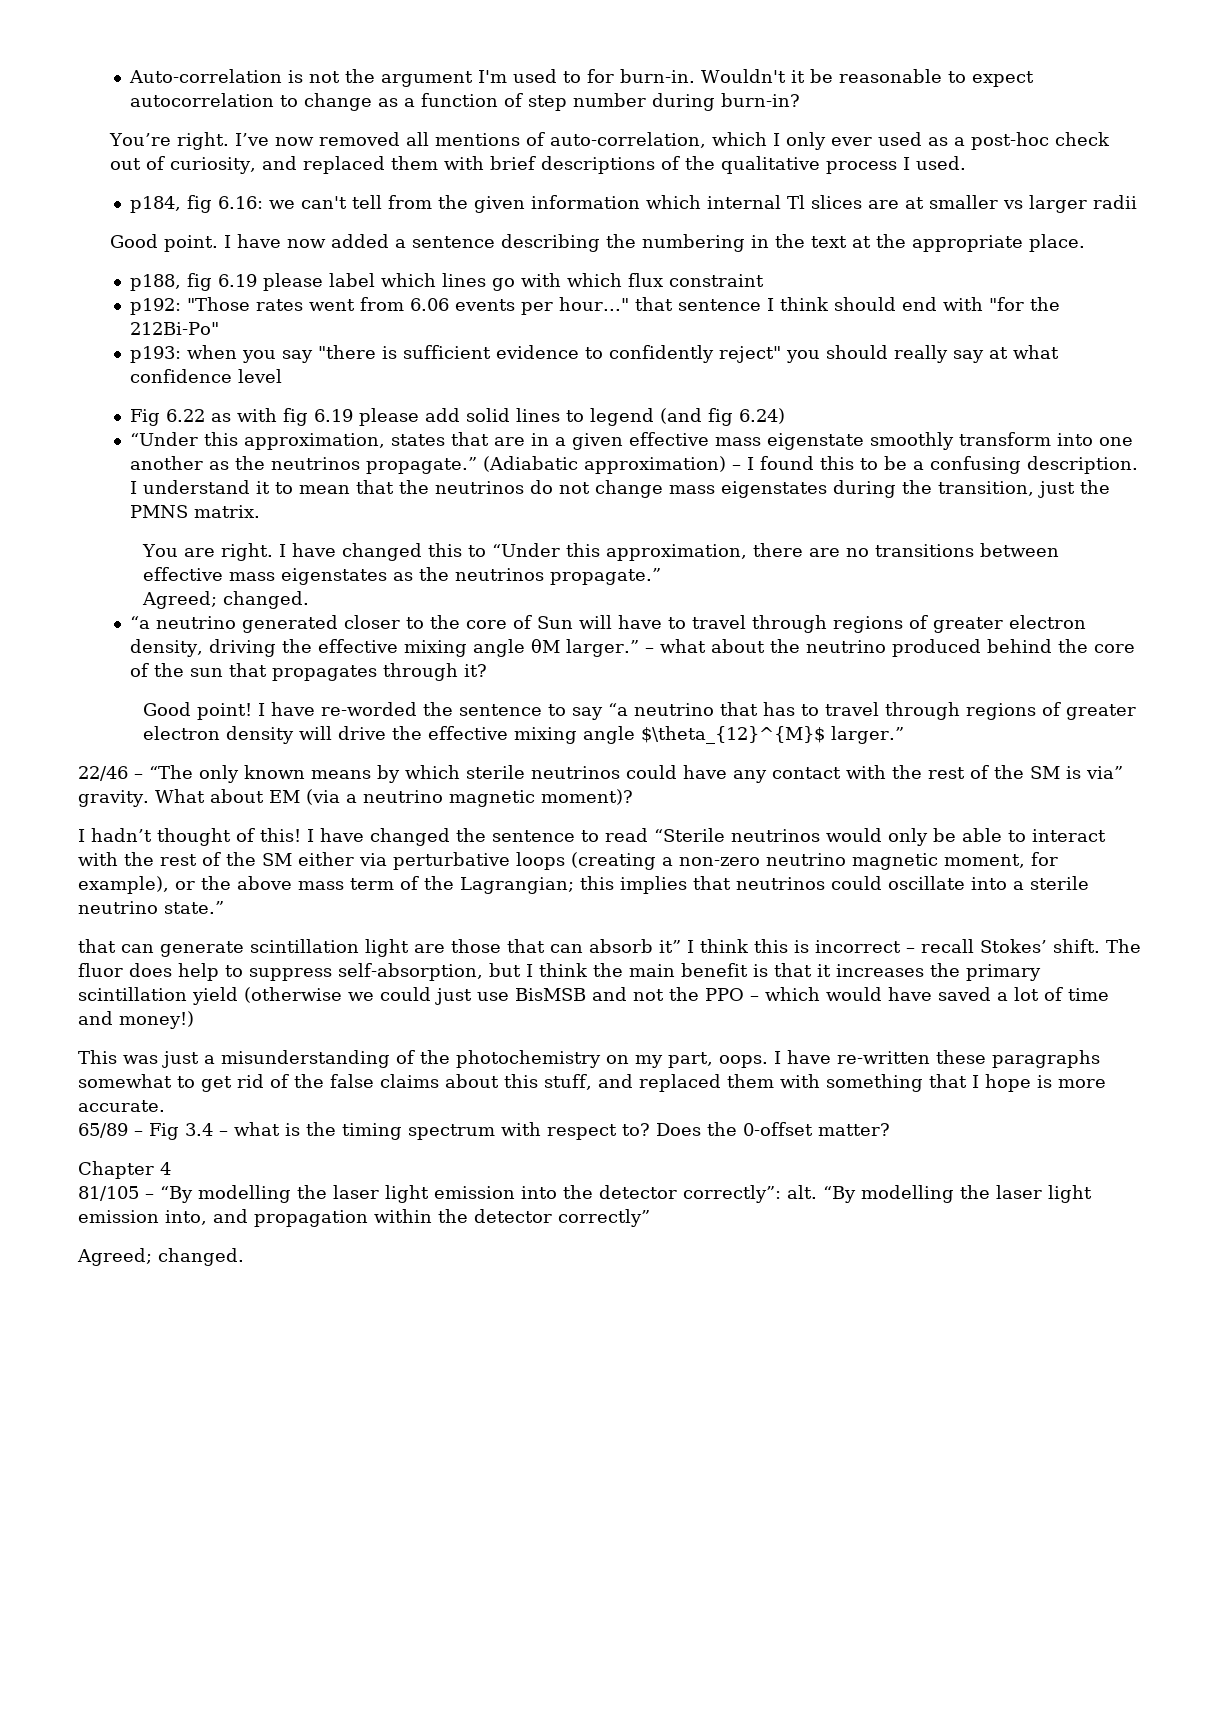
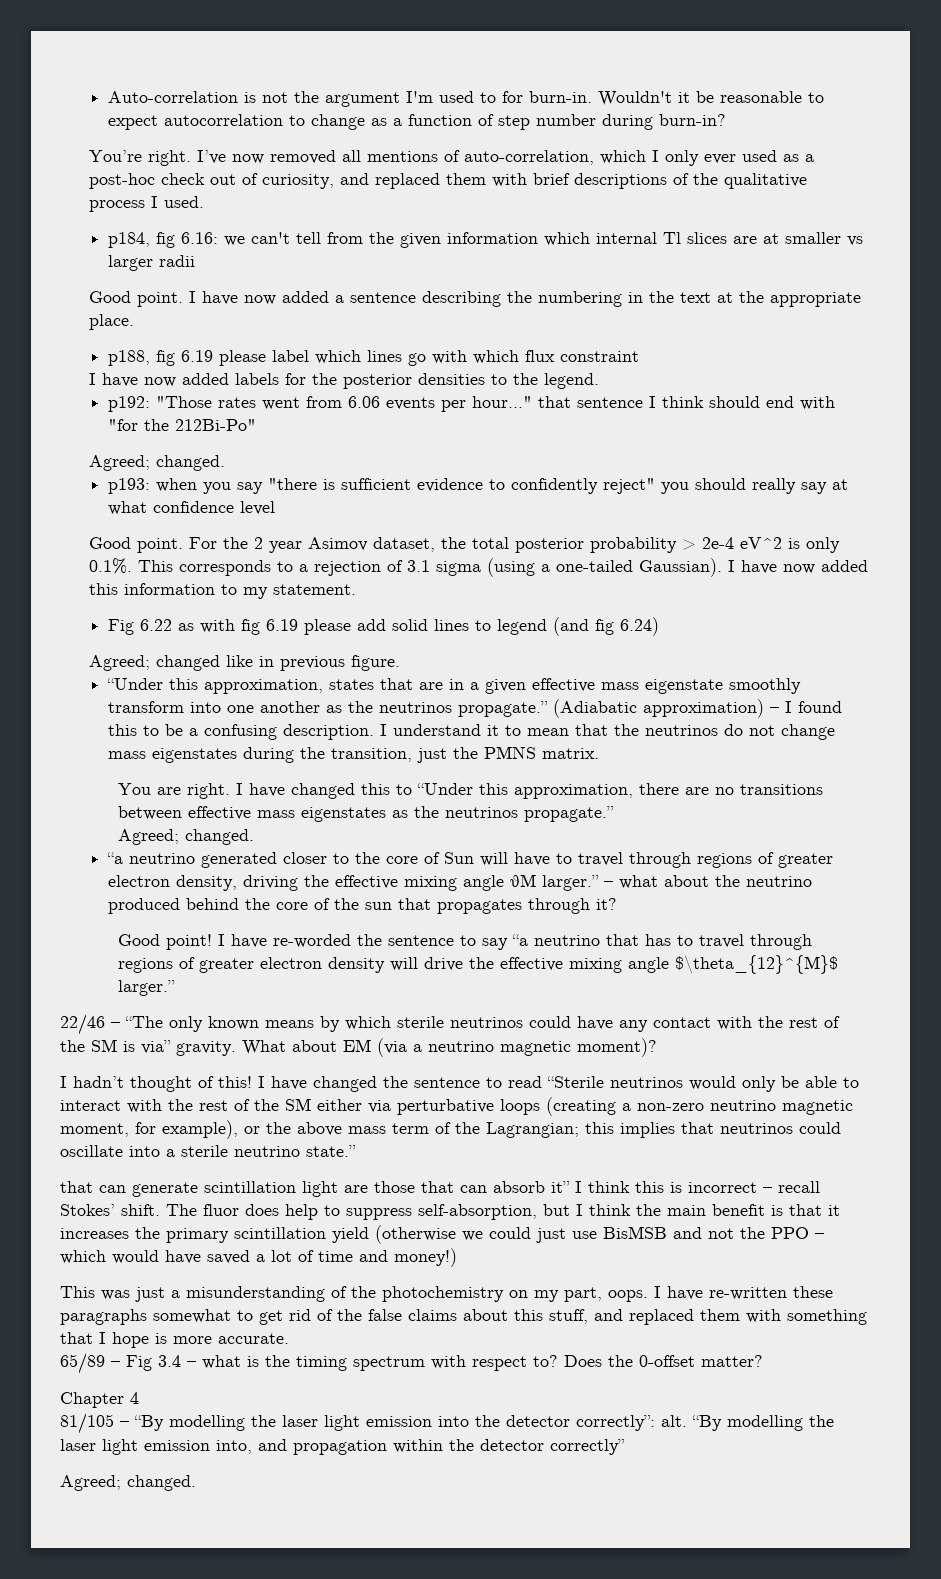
(765, 280) none -> [88,373,599,389] // I have now added labels for the posterior densities to the legend.
(220, 328) none -> [88,455,225,471] // Agreed; changed.
(283, 376) none -> [88,537,840,553] [88,558,868,577] [88,583,356,599] // Good point. For the 2 year Asimov dataset, the total posterior probability > 2e-4 eV^2 is only 0.1%. This corresponds to a rejection of 3.1 sigma (using a one-tailed Gaussian). I have now added this information to my statement.
(786, 416) none -> [88,655,400,671] // Agreed; changed like in previous figure.

